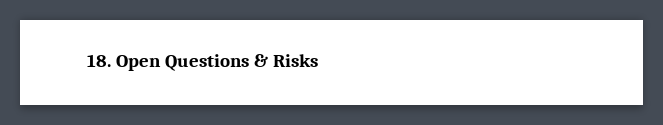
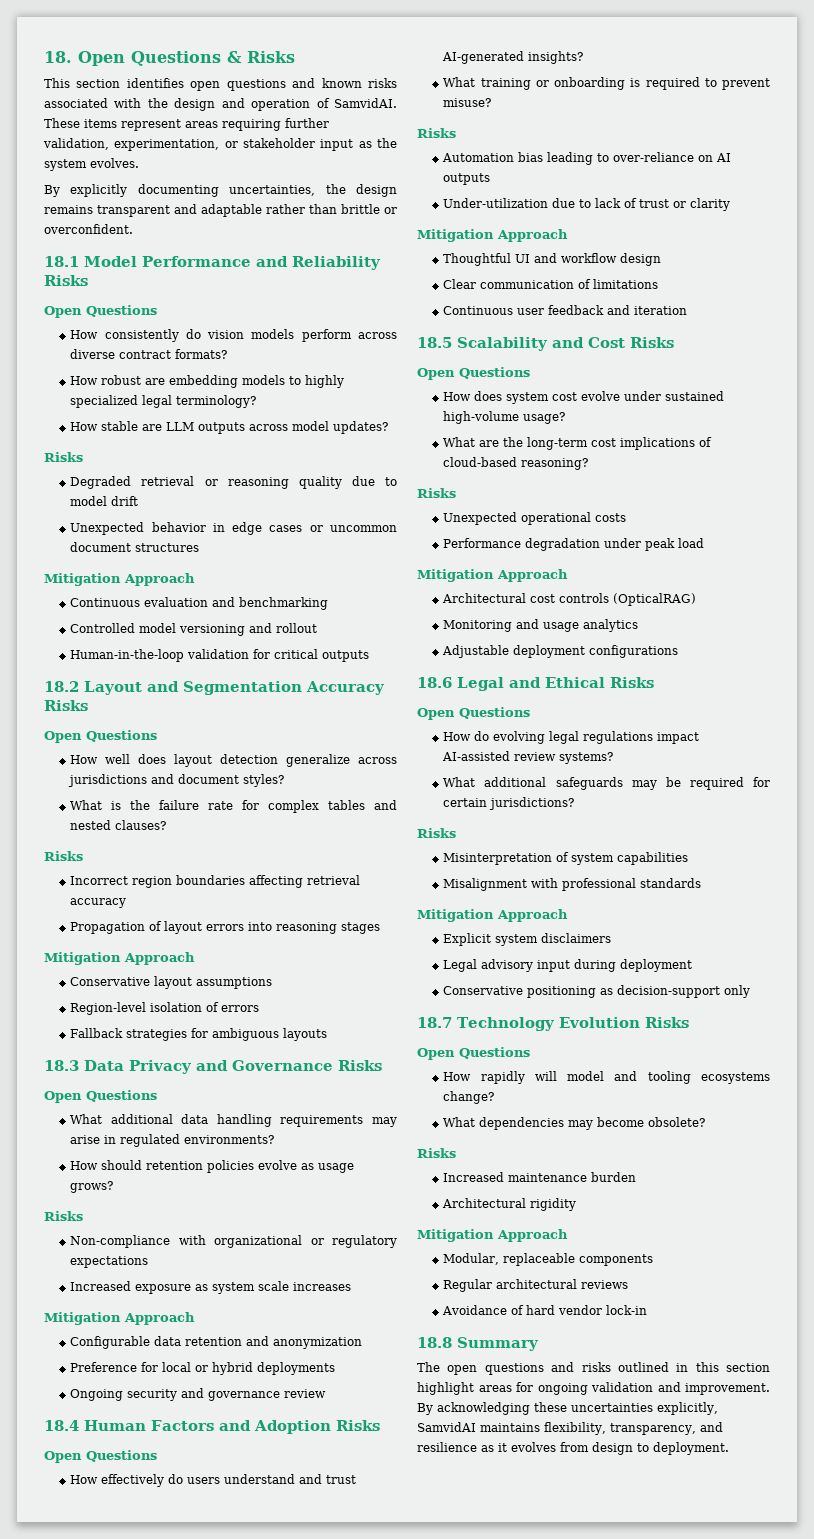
(318, 60) none -> [44,78,397,91] [44,98,397,111] [44,118,329,131] [43,138,397,151] [44,158,139,171] [44,184,397,197] [44,204,397,217] [44,224,133,234] [44,256,381,270] [44,275,88,286] [44,305,157,318] [70,329,397,342] [70,349,228,359] [70,375,345,388] [70,395,257,408] [70,421,389,434] [44,452,83,462] [70,476,397,489] [70,496,139,506] [70,522,397,535] [70,542,200,552] [44,573,195,586] [70,597,329,610] [70,623,318,636] [70,649,370,662] [44,681,385,695] [44,700,88,711] [44,730,157,743] [70,754,397,767] [68,774,285,787] [70,800,397,813] [70,820,167,830] [44,851,83,861] [70,875,361,888] [70,898,127,908] [70,921,381,934] [44,952,195,965] [70,976,273,989] [70,1002,260,1015] [70,1028,328,1041] [44,1060,382,1074] [44,1090,157,1103] [70,1114,398,1127] [70,1134,275,1147] [70,1160,355,1173] [70,1181,114,1193] [44,1211,83,1221] [70,1235,398,1248] [70,1256,149,1268] [70,1281,352,1294] [44,1312,195,1325] [70,1336,363,1349] [70,1362,336,1375] [70,1388,327,1401] [44,1420,380,1434] [44,1450,157,1463] [70,1474,357,1487] [442,51,584,64] [443,77,770,90] [443,98,492,107] [417,128,456,138] [442,152,732,165] [443,173,491,185] [443,198,731,211] [417,229,568,242] [443,253,662,266] [443,279,659,289] [443,305,688,315] [417,337,674,351] [417,367,530,380] [443,391,725,404] [443,411,566,424] [443,437,713,450] [443,457,589,470] [417,488,456,498] [443,512,627,525] [443,538,705,551] [417,569,568,582] [442,593,697,606] [443,619,639,632] [442,645,679,658] [417,677,654,691] [417,707,530,720] [443,731,700,744] [442,751,614,764] [443,777,770,790] [443,797,575,810] [417,828,456,838] [443,852,689,865] [443,878,702,891] [417,909,568,922] [443,933,612,946] [443,959,693,972] [443,985,751,998] [417,1017,689,1031] [417,1047,530,1060] [443,1071,770,1084] [443,1091,495,1104] [443,1117,706,1130] [417,1148,456,1158] [443,1172,637,1182] [442,1198,577,1211] [417,1229,568,1242] [443,1253,654,1266] [443,1279,629,1292] [442,1305,648,1315] [417,1337,539,1351] [417,1362,770,1375] [417,1382,770,1395] [417,1402,718,1415] [417,1422,723,1435] [417,1442,729,1455] // This section identifies open questions and known risks associated with the design and operation of SamvidAI. These items represent areas requiring further validation, experimentation, or stakeholder input as the system evolves. // By explicitly documenting uncertainties, the design remains transparent and adaptable rather than brittle or overconfident. // 18.1 Model Performance and Reliability Risks // Open Questions // How consistently do vision models perform across diverse contract formats? // How robust are embedding models to highly specialized legal terminology? // How stable are LLM outputs across model updates? // Risks // Degraded retrieval or reasoning quality due to model drift // Unexpected behavior in edge cases or uncommon document structures // Mitigation Approach // Continuous evaluation and benchmarking // Controlled model versioning and rollout // Human-in-the-loop validation for critical outputs // 18.2 Layout and Segmentation Accuracy Risks // Open Questions // How well does layout detection generalize across jurisdictions and document styles? // What is the failure rate for complex tables and nested clauses? // Risks // Incorrect region boundaries affecting retrieval accuracy // Propagation of layout errors into reasoning stages // Mitigation Approach // Conservative layout assumptions // Region-level isolation of errors // Fallback strategies for ambiguous layouts // 18.3 Data Privacy and Governance Risks // Open Questions // What additional data handling requirements may arise in regulated environments? // How should retention policies evolve as usage grows? // Risks // Non-compliance with organizational or regulatory expectations // Increased exposure as system scale increases // Mitigation Approach // Configurable data retention and anonymization // Preference for local or hybrid deployments // Ongoing security and governance review // 18.4 Human Factors and Adoption Risks // Open Questions // How effectively do users understand and trust AI-generated insights? // What training or onboarding is required to prevent misuse? // Risks // Automation bias leading to over-reliance on AI outputs // Under-utilization due to lack of trust or clarity // Mitigation Approach // Thoughtful UI and workflow design // Clear communication of limitations // Continuous user feedback and iteration // 18.5 Scalability and Cost Risks // Open Questions // How does system cost evolve under sustained high-volume usage? // What are the long-term cost implications of cloud-based reasoning? // Risks // Unexpected operational costs // Performance degradation under peak load // Mitigation Approach // Architectural cost controls (OpticalRAG) // Monitoring and usage analytics // Adjustable deployment configurations // 18.6 Legal and Ethical Risks // Open Questions // How do evolving legal regulations impact AI-assisted review systems? // What additional safeguards may be required for certain jurisdictions? // Risks // Misinterpretation of system capabilities // Misalignment with professional standards // Mitigation Approach // Explicit system disclaimers // Legal advisory input during deployment // Conservative positioning as decision-support only // 18.7 Technology Evolution Risks // Open Questions // How rapidly will model and tooling ecosystems change? // What dependencies may become obsolete? // Risks // Increased maintenance burden // Architectural rigidity // Mitigation Approach // Modular, replaceable components // Regular architectural reviews // Avoidance of hard vendor lock-in // 18.8 Summary // The open questions and risks outlined in this section highlight areas for ongoing validation and improvement. By acknowledging these uncertainties explicitly, SamvidAI maintains flexibility, transparency, and resilience as it evolves from design to deployment.

